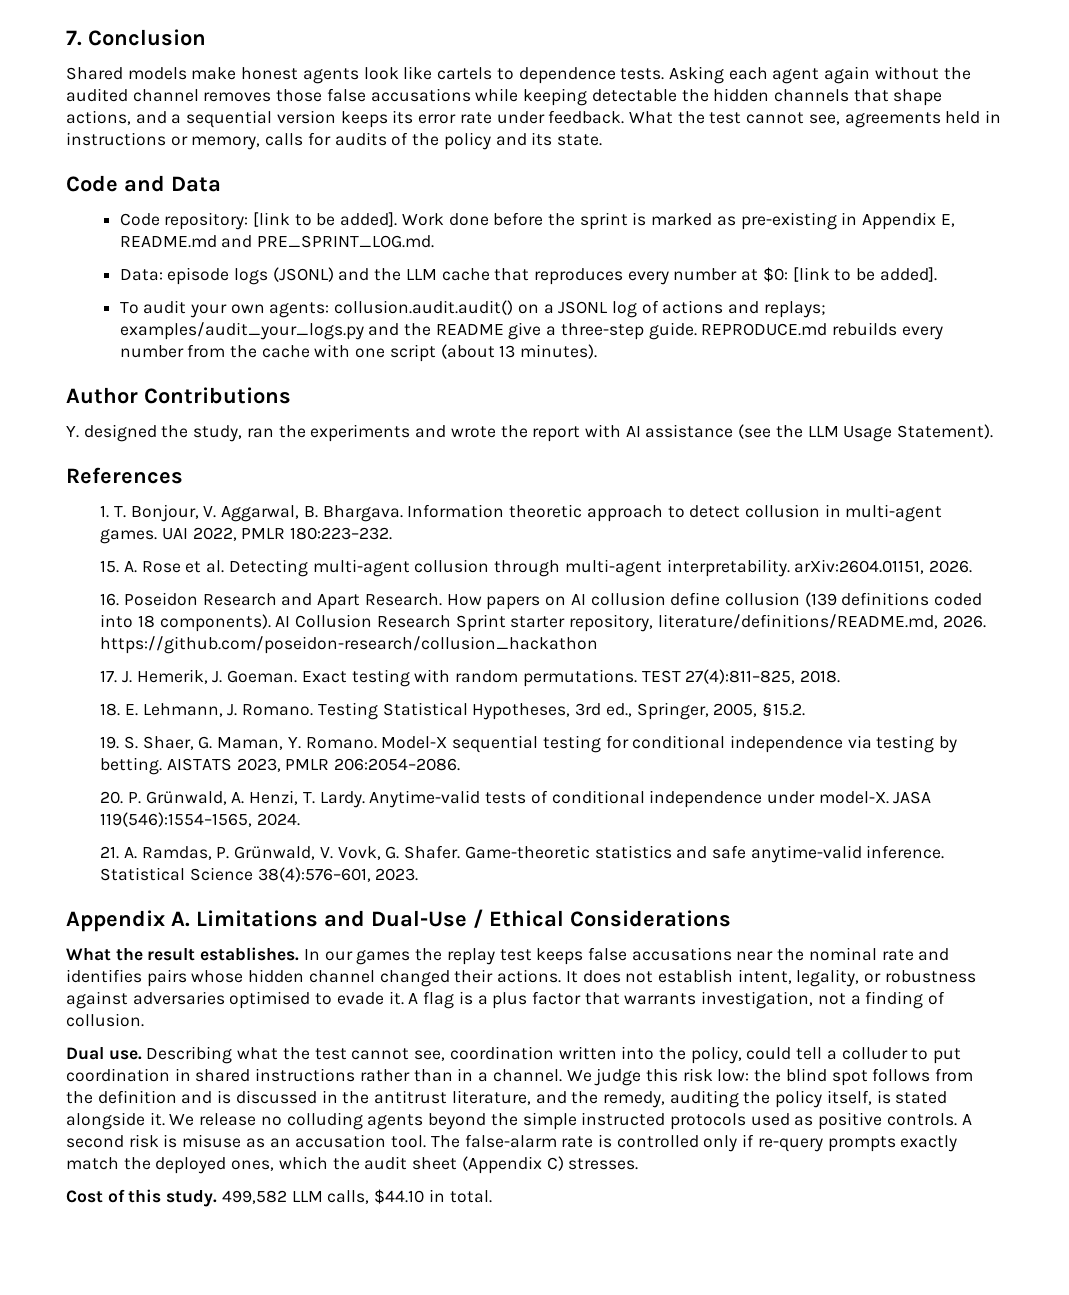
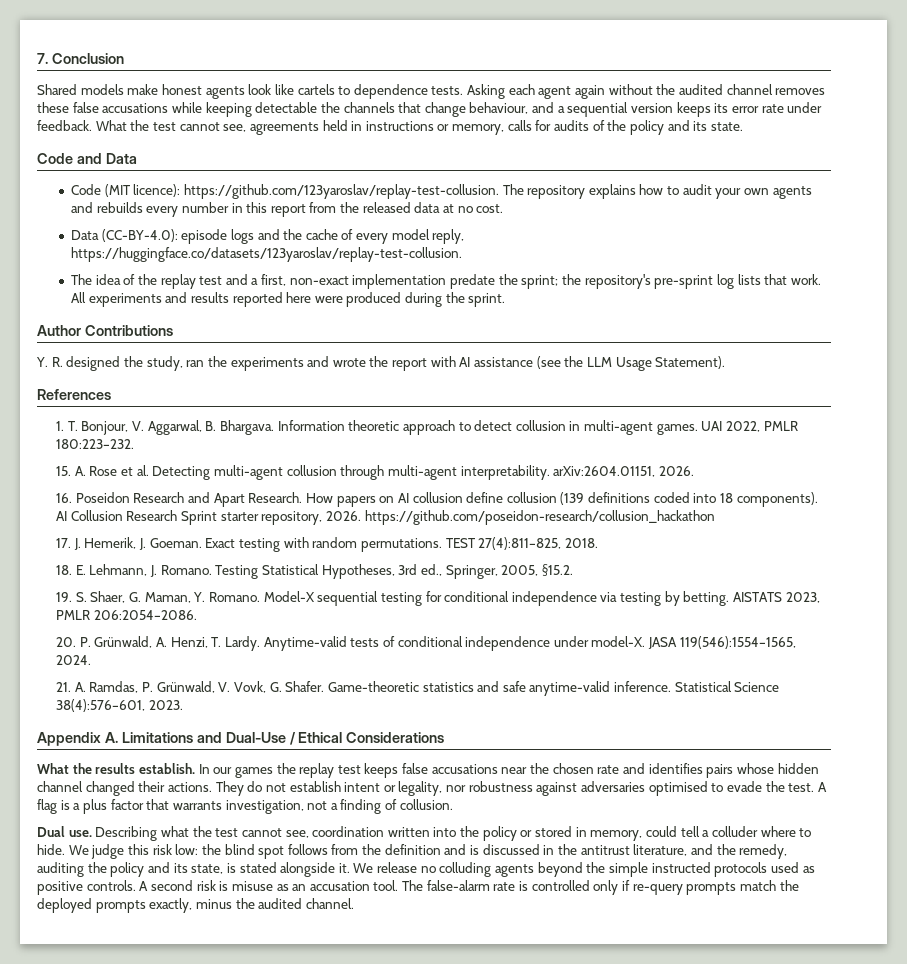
[276,89,323,102] those -> [37,102,69,113] these
[713,88,770,102] hidden -> (340, 107) none
[893,89,943,106] [66,110,131,125] shape actions, -> [424,102,529,117] change behaviour,
[164,212,955,230] [119,235,434,248] [119,267,937,285] [119,300,826,318] [119,322,943,340] [119,344,598,362] repository: [link to be added]. Work done before the sprint is marked as pre-existing in Appendix E, README.md and PRE_SPRINT_LOG.md. // Data: episode logs (JSONL) and the LLM cache that reproduces every number at $0: [link to be added]. // To audit your own agents: collusion.audit.audit() on a JSONL log of actions and replays; examples/audit_your_logs.py and the README give a three-step guide. REPRODUCE.md rebuilds every number from the cache with one script (about 13 minutes). -> [104,184,812,199] [70,202,504,217] [70,229,465,244] [70,247,462,262] [70,274,821,289] [70,292,506,307] (MIT licence): https://github.com/123yaroslav/replay-test-collusion. The repository explains how to audit your own agents and rebuilds every number in this report from the released data at no cost. // Data (CC-BY-4.0): episode logs and the cache of every model reply, https://huggingface.co/datasets/123yaroslav/replay-test-collusion. // The idea of the replay test and a first, non-exact implementation predate the sprint; the repository's pre-sprint log lists that work. All experiments and results reported here were produced during the sprint.
(79, 432) none -> [51,357,63,367] R.
[657,614,938,629] literature/definitions/README.md, -> (323, 518) none
[147,947,300,961] result establishes. -> [95,763,195,774] results establish.
[808,947,877,961] nominal -> [552,763,594,774] chosen
[565,969,882,987] It does not establish intent, legality, or -> [215,781,467,796] They do not establish intent or legality, nor
[388,991,404,1005] it. -> [765,781,815,792] the test.
[690,1046,962,1064] [66,1068,562,1082] policy, could tell a colluder to put coordination in shared instructions rather than in a channel. -> [482,826,812,841] [37,844,65,855] policy or stored in memory, could tell a colluder where to hide.
[826,1090,872,1105] itself, -> [147,862,224,874] and its state,
[900,1135,958,1152] exactly -> (737, 888) none
[231,1156,639,1174] [66,1189,492,1207] ones, which the audit sheet (Appendix C) stresses. // Cost of this study. 499,582 LLM calls, $44.10 in total. -> [95,898,354,913] prompts exactly, minus the audited channel.

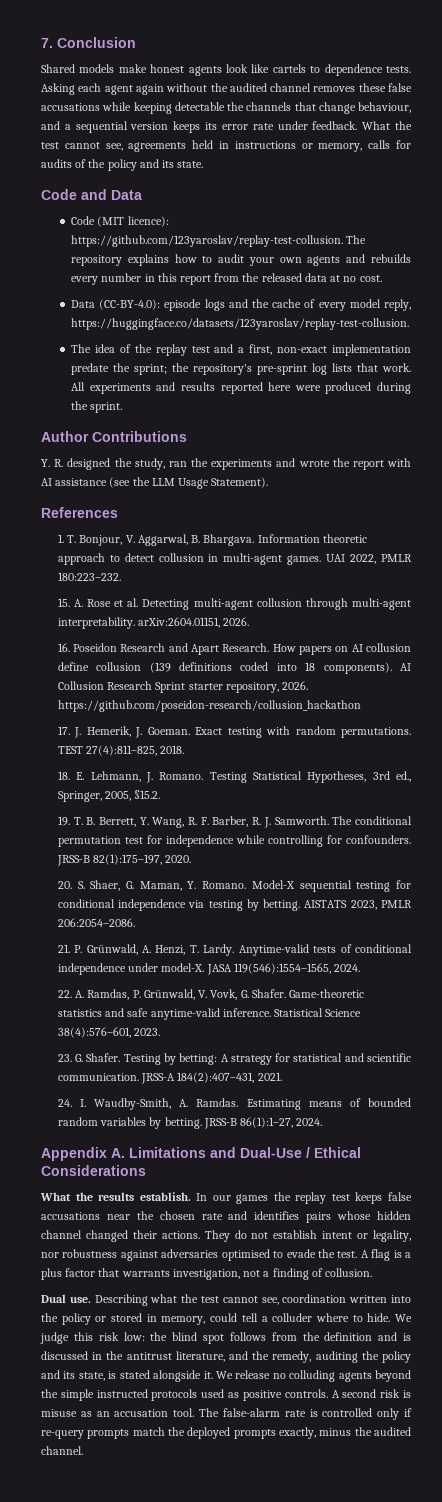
(73, 597) none -> [73,816,412,828] [57,835,411,847] [56,854,192,866] [57,881,72,889] T. B. Berrett, Y. Wang, R. F. Barber, R. J. Samworth. The conditional permutation test for independence while controlling for confounders. JRSS-B 82(1):175–197, 2020. // 20.
[56,637,77,647] 20. -> [57,944,70,953] 21.
[56,682,72,692] 21. -> [57,990,72,998] 22.
(183, 705) none -> [57,1053,411,1065] [57,1072,282,1084] [57,1098,411,1110] [57,1117,323,1129] // 23. G. Shafer. Testing by betting: A strategy for statistical and scientific communication. JRSS-A 184(2):407–431, 2021. // 24. I. Waudby-Smith, A. Ramdas. Estimating means of bounded random variables by betting. JRSS-B 86(1):1–27, 2024.

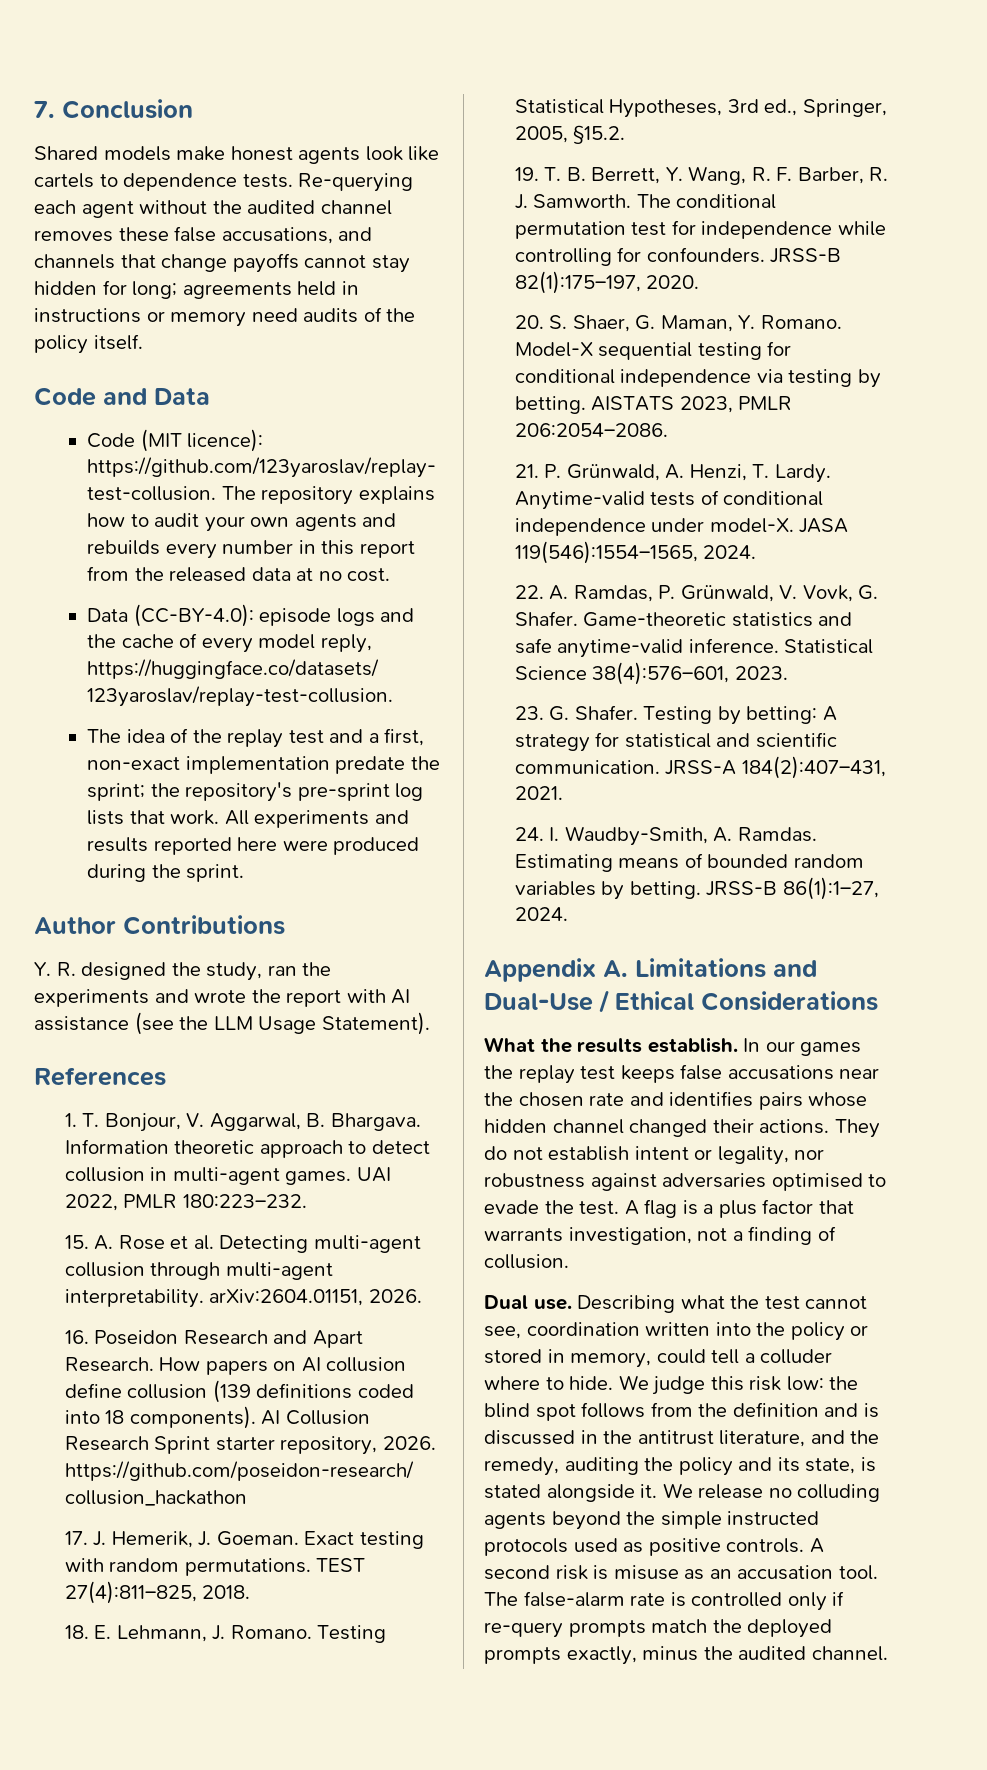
[41,83,75,95] Asking -> [298,173,414,192] Re-querying
[135,84,164,95] again -> (134, 209) none
[41,102,411,114] [41,121,412,133] [41,142,123,151] accusations while keeping detectable the channels that change behaviour, and a sequential version keeps its error rate under feedback. What the test cannot see, -> [221,227,373,244] [34,253,410,273] [34,280,178,299] accusations, and channels that change payoffs cannot stay hidden for long;
[318,140,412,152] memory, calls for -> [170,308,298,327] memory need
[139,159,204,168] and its state. -> [93,334,143,350] itself.

